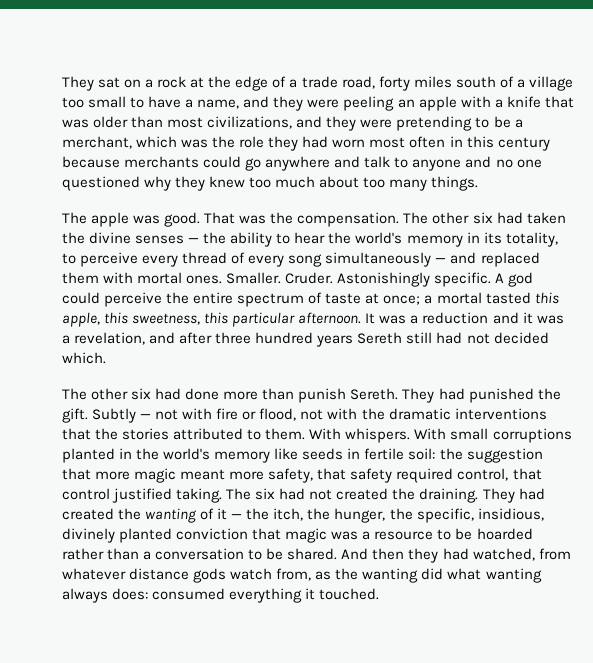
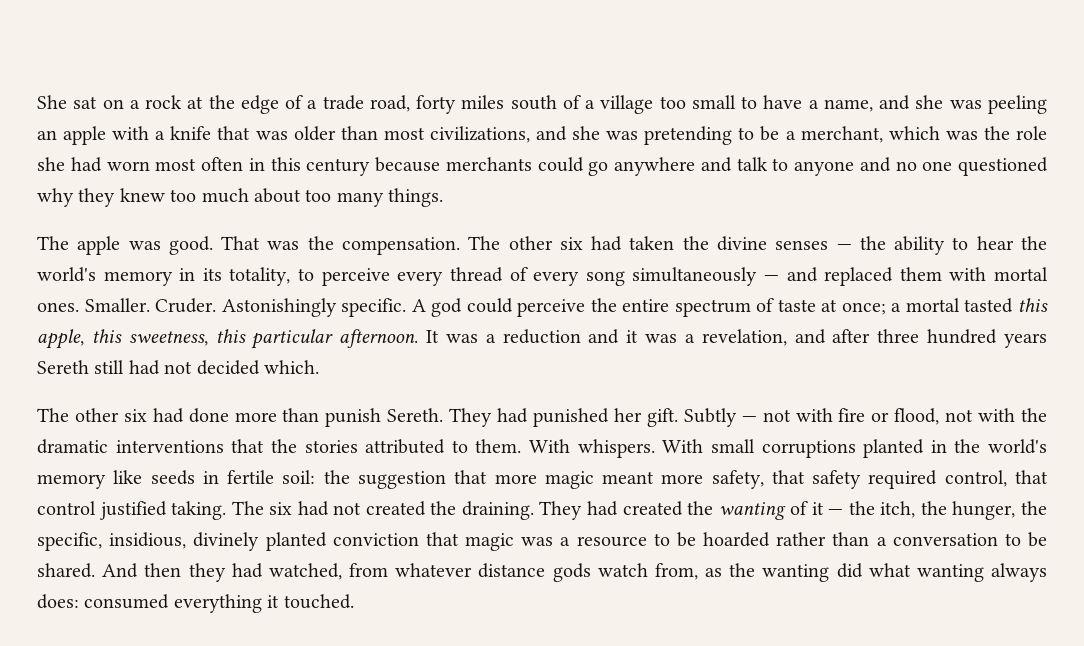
[62,76,94,91] They -> [37,95,67,109] She
[273,96,340,111] they were -> [915,95,982,109] she was
[326,116,393,131] they were -> [572,126,639,140] she was
[268,136,299,151] they -> [37,157,65,171] she
[537,388,561,400] the -> [613,408,642,422] her

